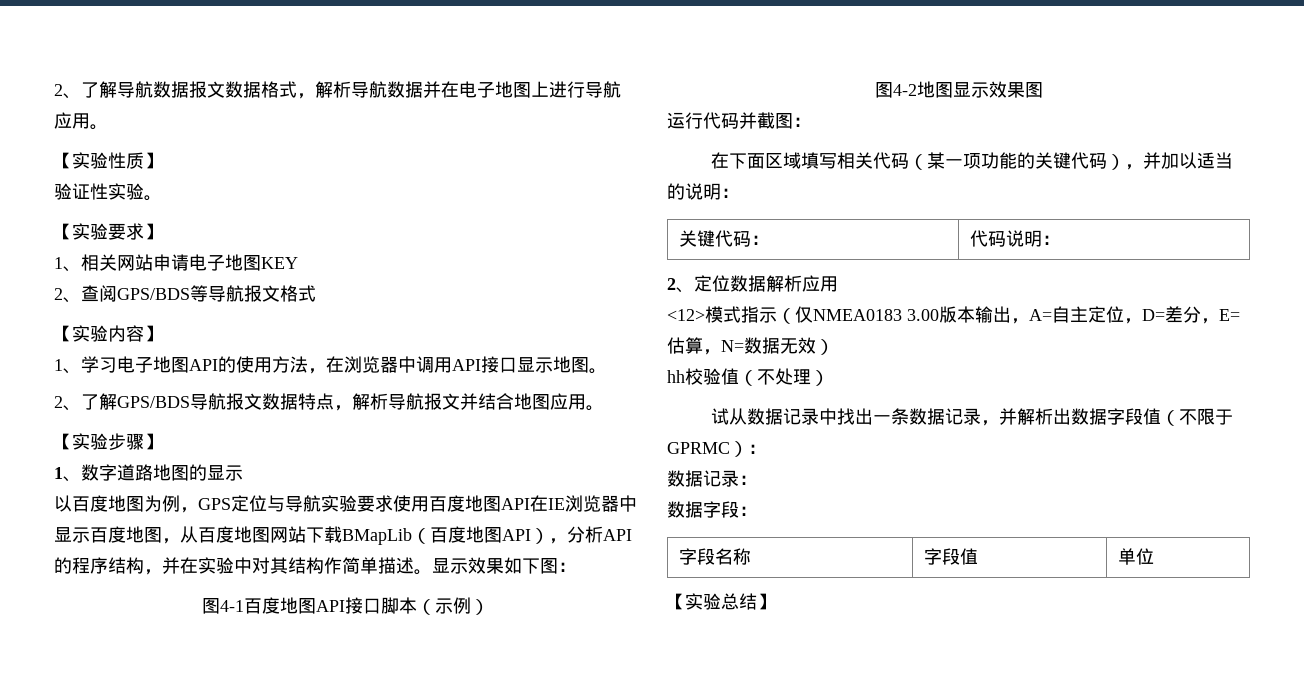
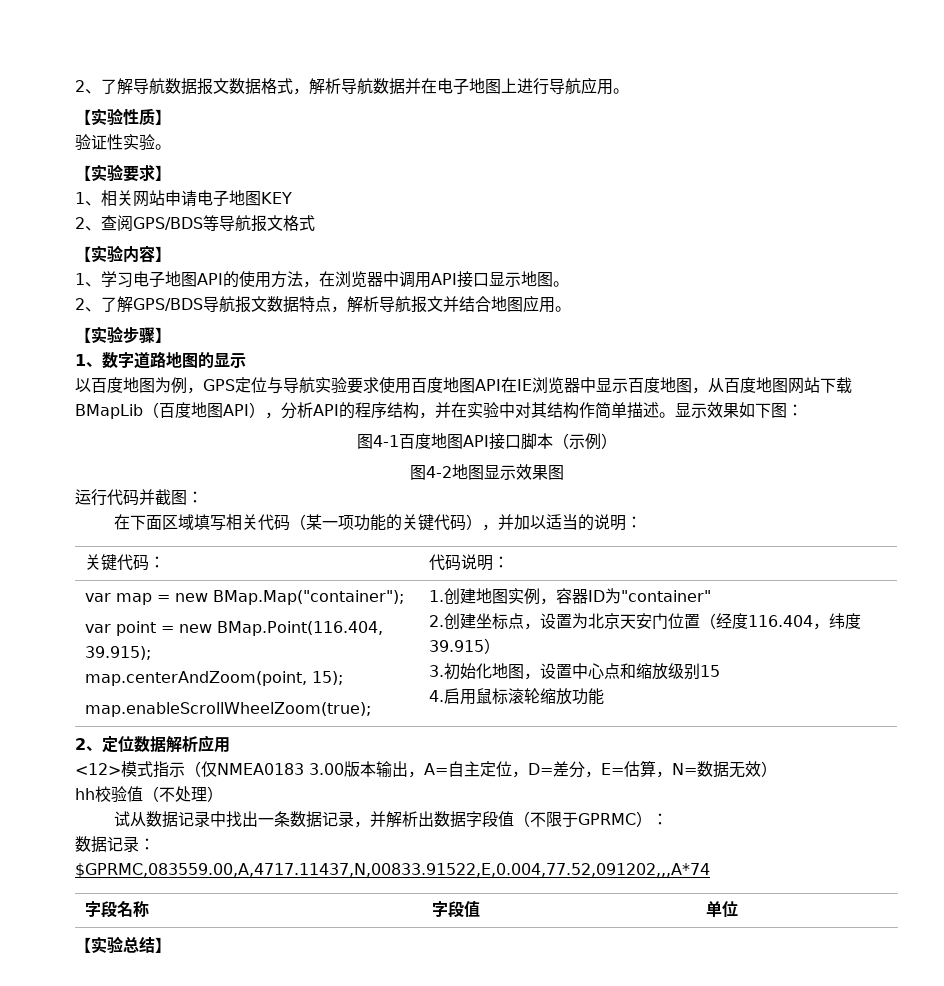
(1060, 240) none -> [85,590,405,605] [85,621,384,636] [85,646,152,660] [85,671,344,686] [85,702,372,717] [429,588,712,605] [429,613,862,630] [429,638,501,654] [429,663,721,680] [429,688,605,705] // var map = new BMap.Map("container"); // var point = new BMap.Point(116.404, 39.915); // map.centerAndZoom(point, 15); // map.enableScrollWheelZoom(true); | 1.创建地图实例，容器ID为"container" // 2.创建坐标点，设置为北京天安门位置（经度116.404，纬度39.915） // 3.初始化地图，设置中心点和缩放级别15 // 4.启用鼠标滚轮缩放功能
[667,501,757,518] 数据字段： -> [75,863,710,877] $GPRMC,083559.00,A,4717.11437,N,00833.91522,E,0.004,77.52,091202,,,A*74

